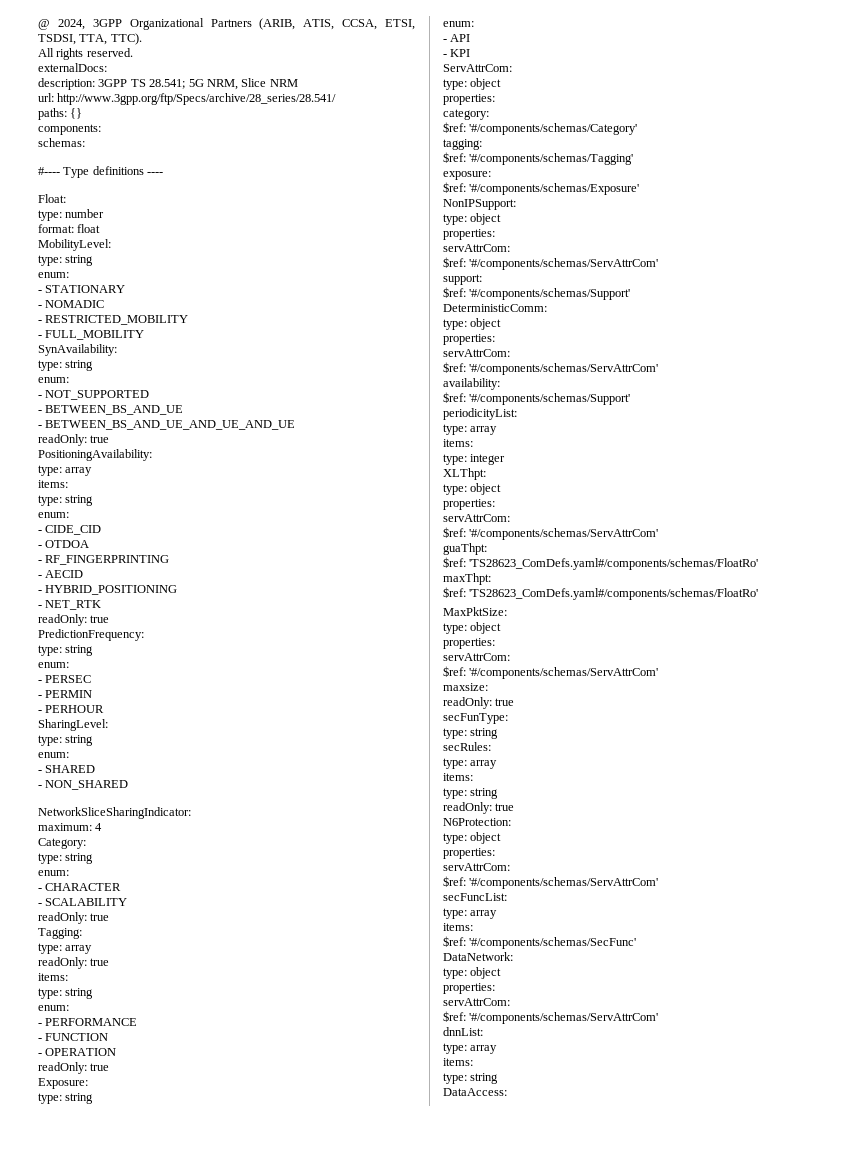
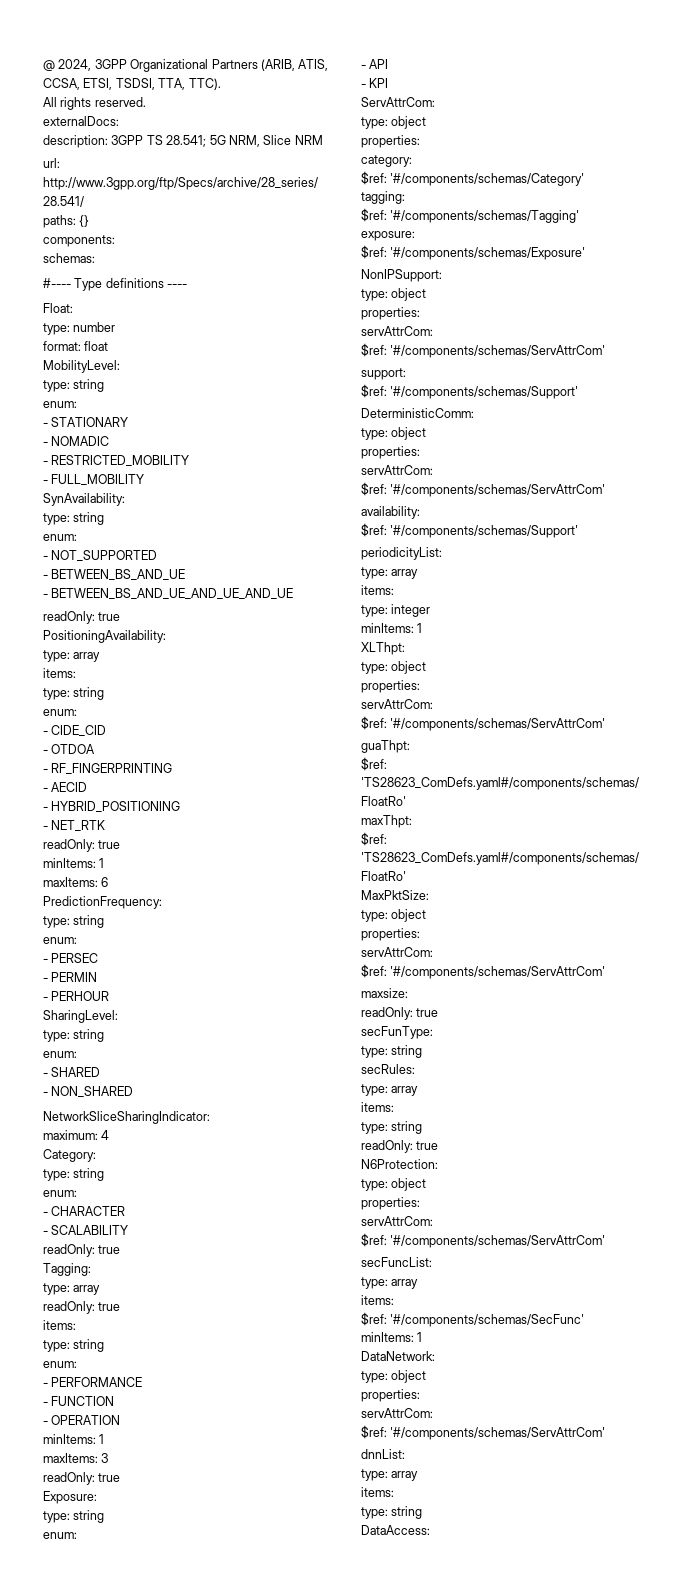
(110, 619) none -> [43,858,105,868] [43,877,109,887] // minItems: 1 // maxItems: 6
(117, 1052) none -> [43,1434,105,1444] [43,1453,109,1463] // minItems: 1 // maxItems: 3
(506, 459) none -> [361,623,423,633] // minItems: 1
(637, 943) none -> [361,1332,423,1342] // minItems: 1

